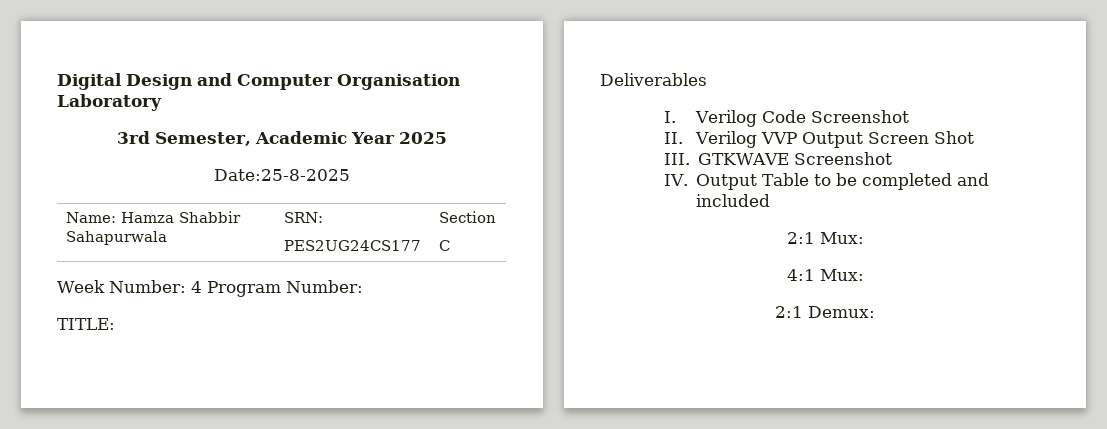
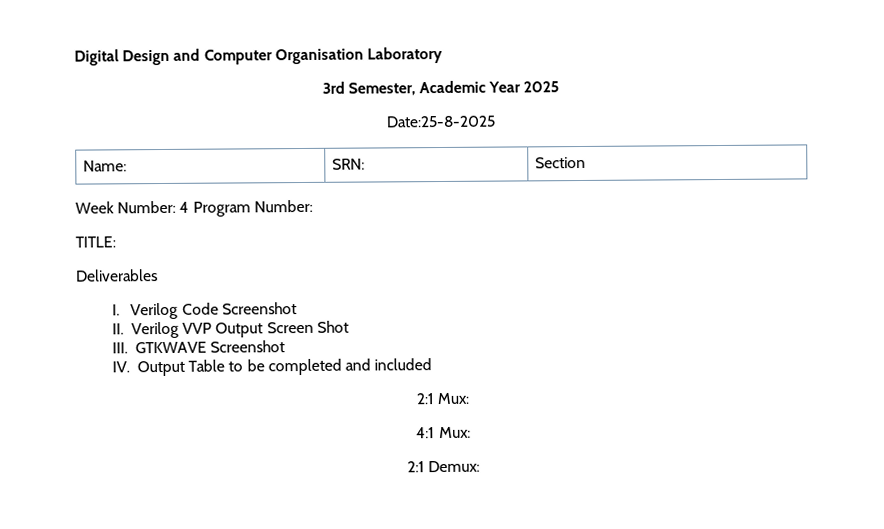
[120,211,241,223] [65,231,167,245] Hamza Shabbir Sahapurwala -> (127, 166) none
[283,240,421,251] // PES2UG24CS177 -> (365, 164) none
[438,240,450,251] // C -> (586, 162) none

